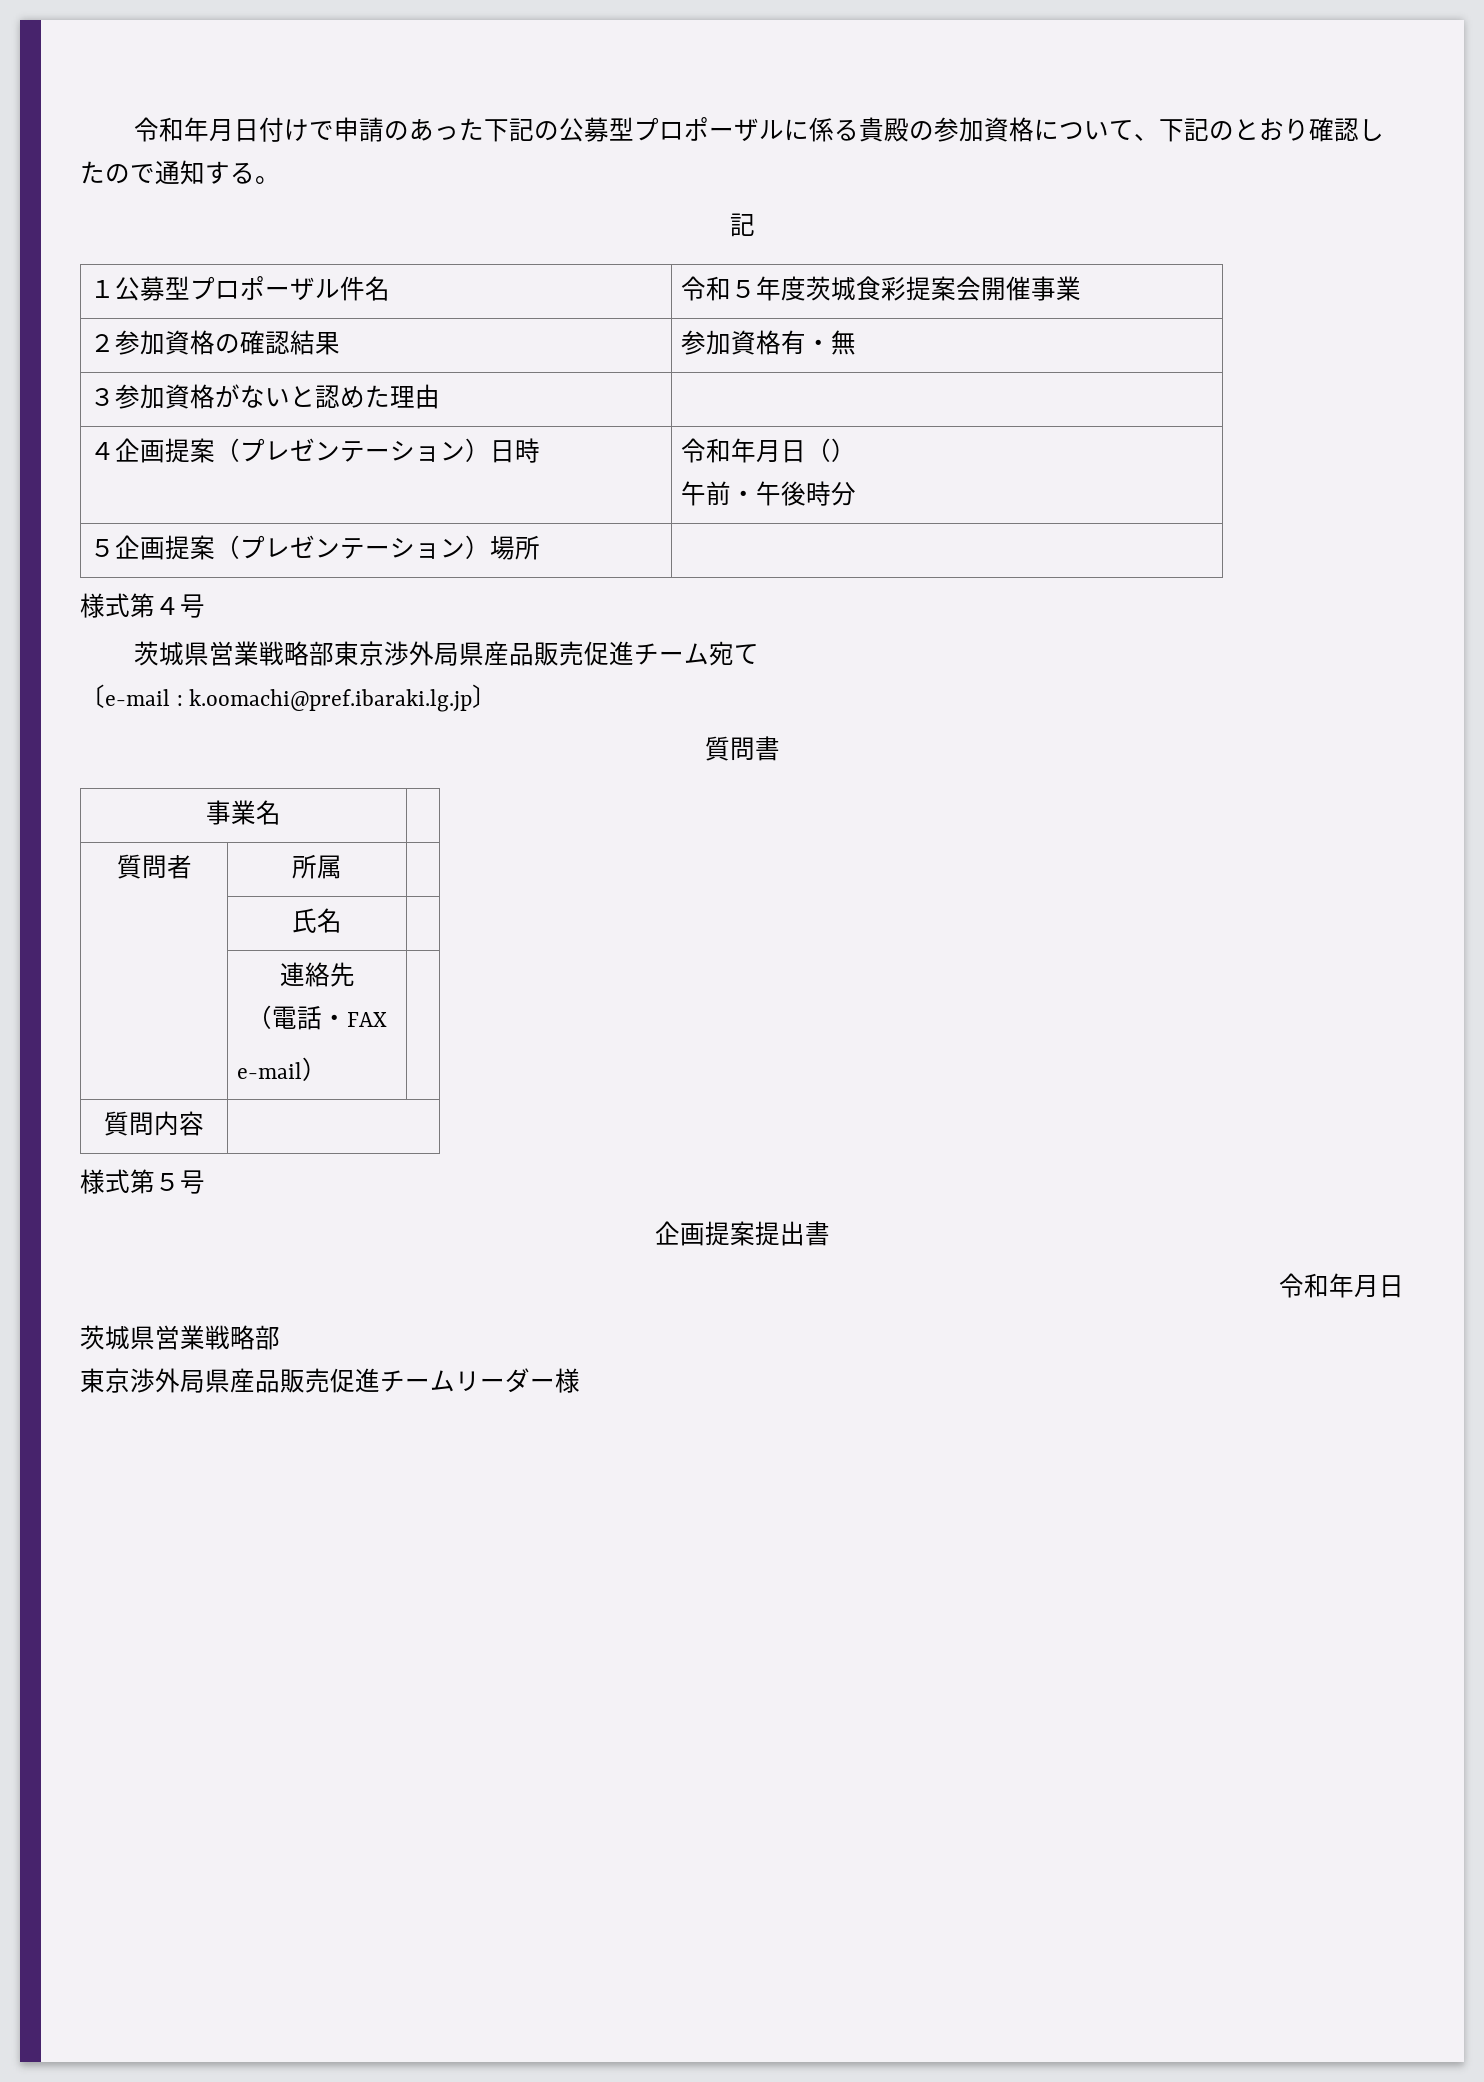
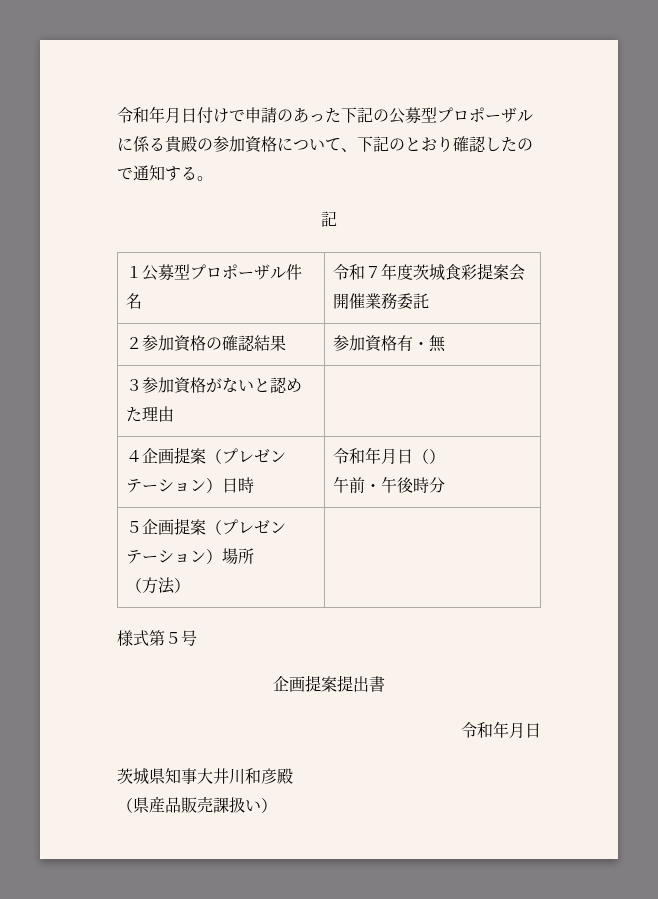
[731,280,757,298] ５ -> [365,266,382,278] ７
[1031,276,1082,301] 事業 -> [365,293,430,310] 業務委託
[80,593,205,618] [133,641,759,666] [80,684,498,712] [704,736,780,761] [206,800,281,825] [116,854,192,879] [292,854,342,879] [292,908,342,933] [279,962,355,987] [247,1005,387,1030] [237,1062,303,1079] | // 様式第４号 // 茨城県営業戦略部東京渉外局県産品販売促進チーム宛て // 〔e-mail : k.oomachi@pref.ibaraki.lg.jp〕 // 質問書 // 事業名 | // 質問者 | 所属 | // | 氏名 | // | 連絡先 // （電話・FAX // e-mail -> [126,577,176,594] // （方法
[104,1111,204,1136] // 質問内容 | -> (191, 585) none
[155,1325,280,1350] [80,1368,580,1393] 営業戦略部 // 東京渉外局県産品販売促進チームリーダー様 -> [165,768,293,784] [117,796,277,813] 知事大井川和彦殿 // （県産品販売課扱い）

